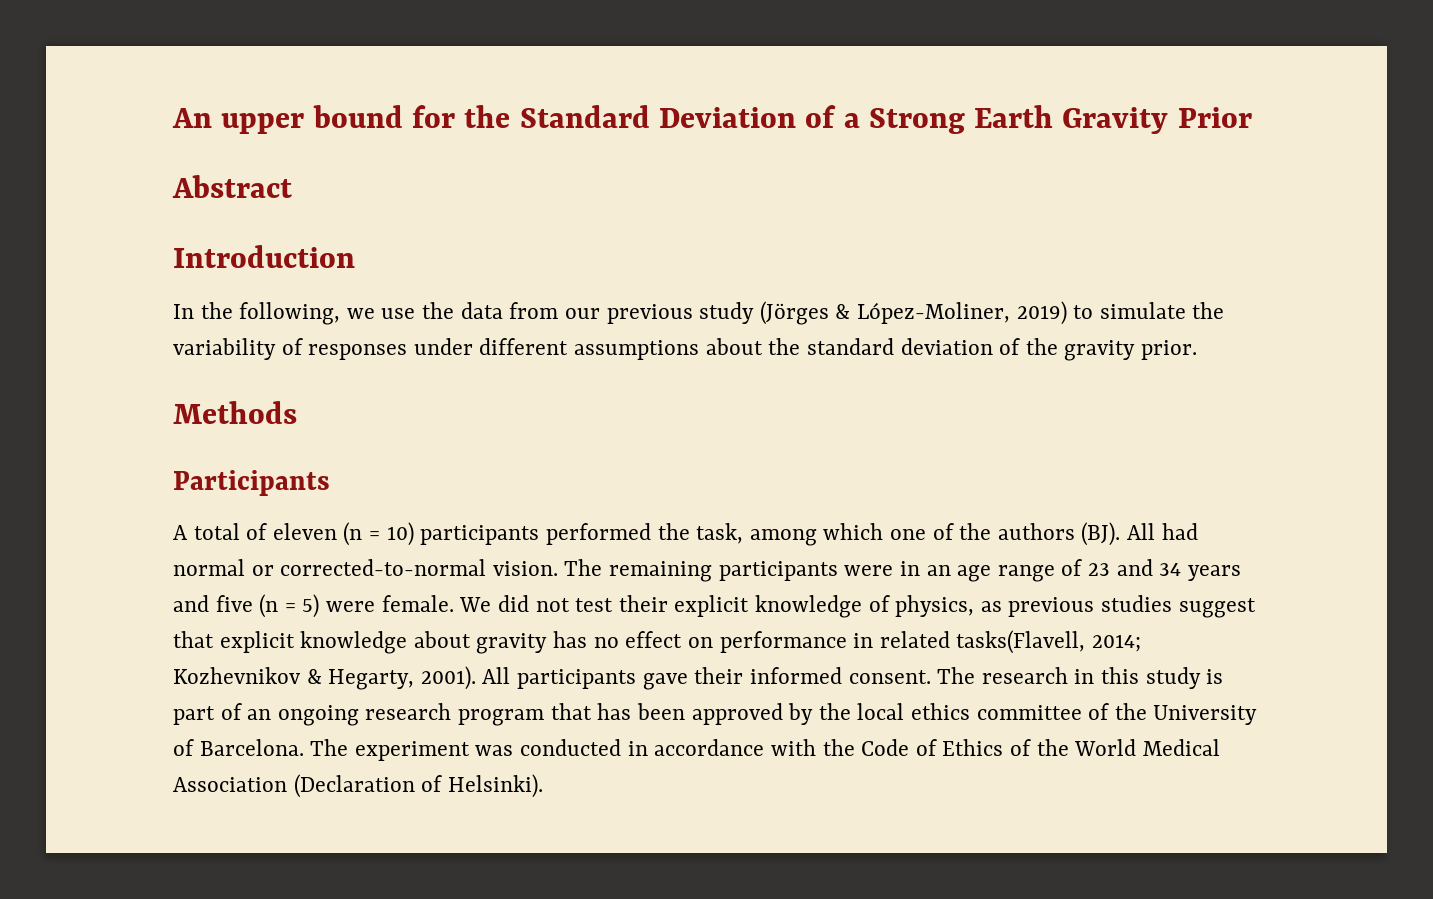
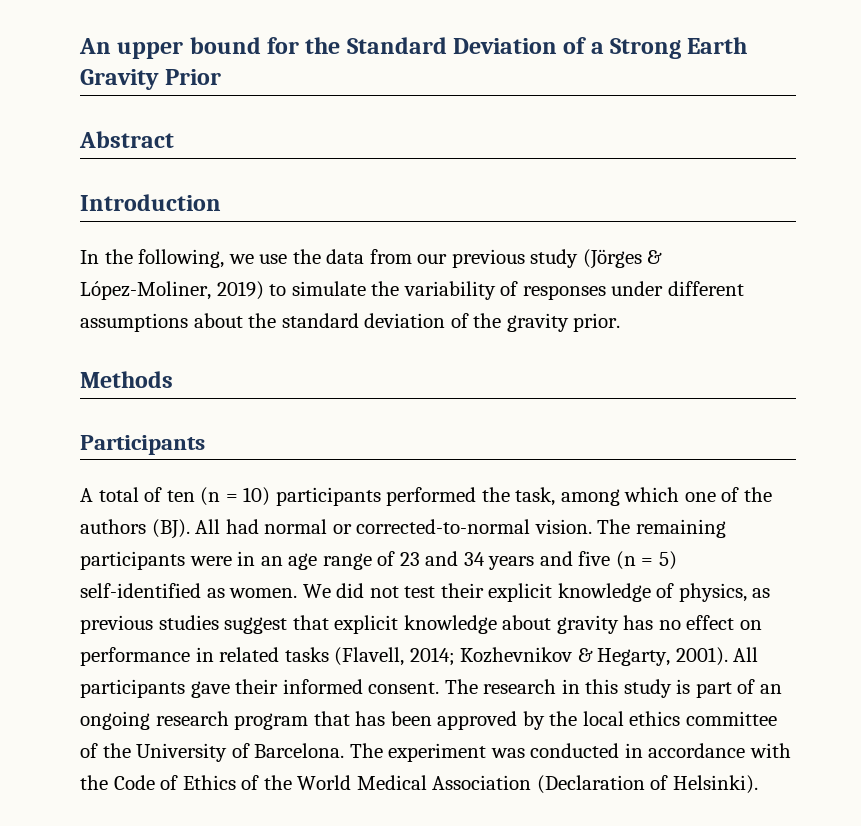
[272,523,337,540] eleven -> [166,490,195,502] ten
[326,595,454,612] were female. -> [80,583,298,598] self-identified as women.
[956,630,1086,654] tasks(Flavell, -> [284,647,405,666] tasks (Flavell,

